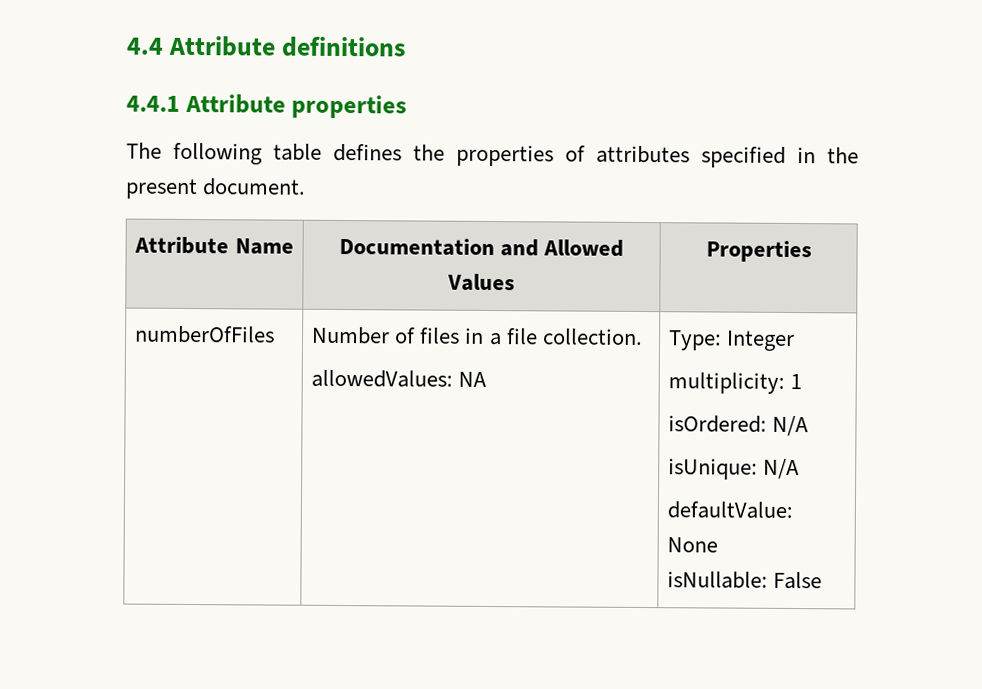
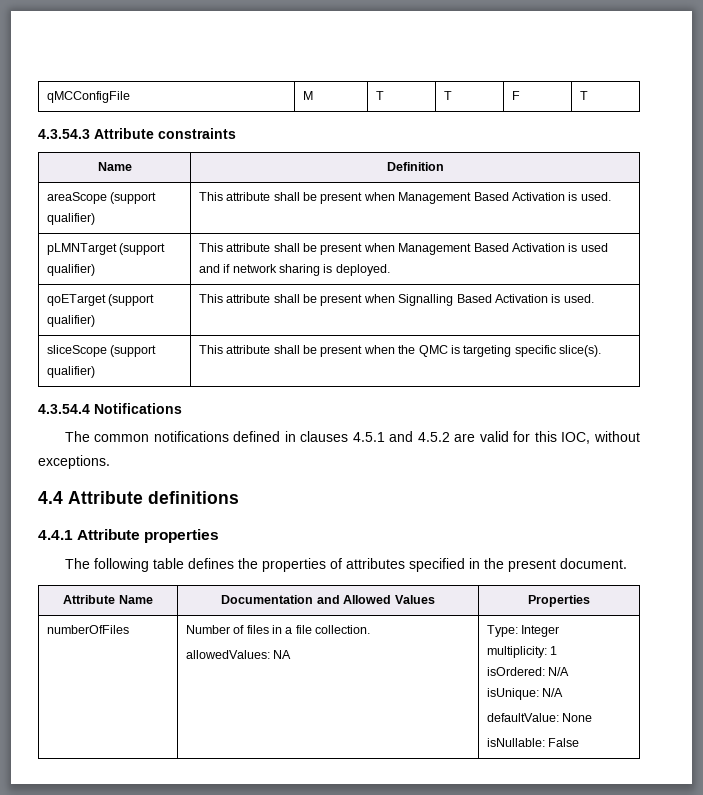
(126, 46) none -> [46,91,130,103] [302,91,313,100] [375,91,384,100] [443,91,452,100] [511,91,520,100] [579,91,588,100] [38,128,236,139] [97,162,132,171] [386,162,444,171] [46,192,157,204] [46,213,95,225] [198,192,611,204] [46,243,166,255] [46,264,95,276] [198,243,608,255] [198,264,390,276] [46,294,155,306] [46,315,95,327] [198,294,594,306] [46,345,157,357] [46,366,95,378] [198,345,602,357] [38,403,182,414] [64,431,641,444] [38,455,110,469] qMCConfigFile | M | T | T | F | T // 4.3.54.3 Attribute constraints // Name | Definition // areaScope (support qualifier) | This attribute shall be present when Management Based Activation is used. // pLMNTarget (support qualifier) | This attribute shall be present when Management Based Activation is used and if network sharing is deployed. // qoETarget (support qualifier) | This attribute shall be present when Signalling Based Activation is used. // sliceScope (support qualifier) | This attribute shall be present when the QMC is targeting specific slice(s). // 4.3.54.4 Notifications // The common notifications defined in clauses 4.5.1 and 4.5.2 are valid for this IOC, without exceptions. //

